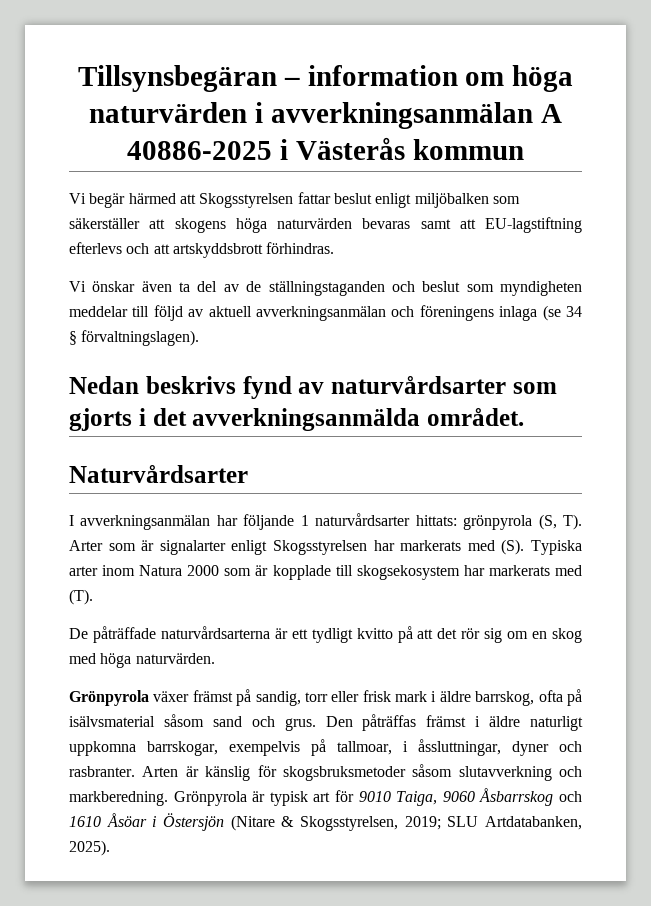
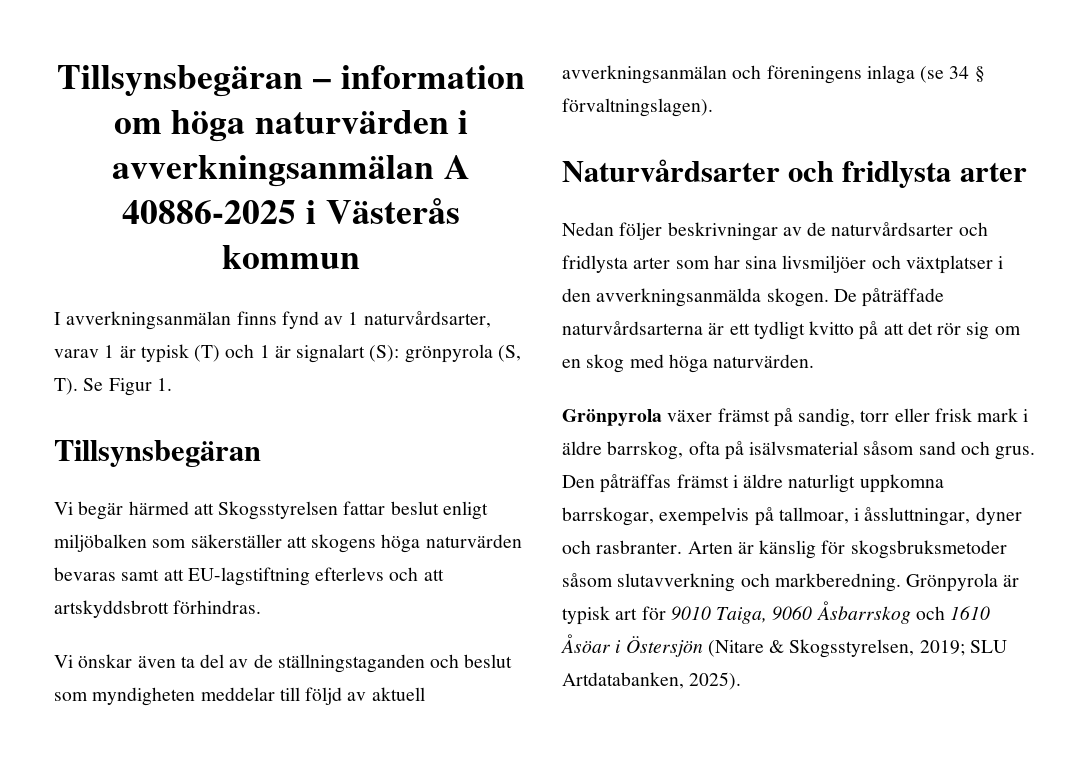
(524, 149) none -> [54,311,491,330] [54,344,521,363] [54,378,172,396] [54,440,261,467] // I avverkningsanmälan finns fynd av 1 naturvårdsarter, varav 1 är typisk (T) och 1 är signalart (S): grönpyrola (S, T). Se Figur 1. // Tillsynsbegäran
[69,375,557,399] [69,407,524,431] [69,464,248,483] [69,513,583,530] [69,539,583,555] [69,565,582,580] [69,589,93,605] Nedan beskrivs fynd av naturvårdsarter som gjorts i det avverkningsanmälda området. // Naturvårdsarter // I avverkningsanmälan har följande 1 naturvårdsarter hittats: grönpyrola (S, T). Arter som är signalarter enligt Skogsstyrelsen har markerats med (S). Typiska arter inom Natura 2000 som är kopplade till skogsekosystem har markerats med (T). // -> [562,159,1027,188] [562,222,988,241] [562,255,1004,274] [562,288,829,307] Naturvårdsarter och fridlysta arter // Nedan följer beskrivningar av de naturvårdsarter och fridlysta arter som har sina livsmiljöer och växtplatser i den avverkningsanmälda skogen.

